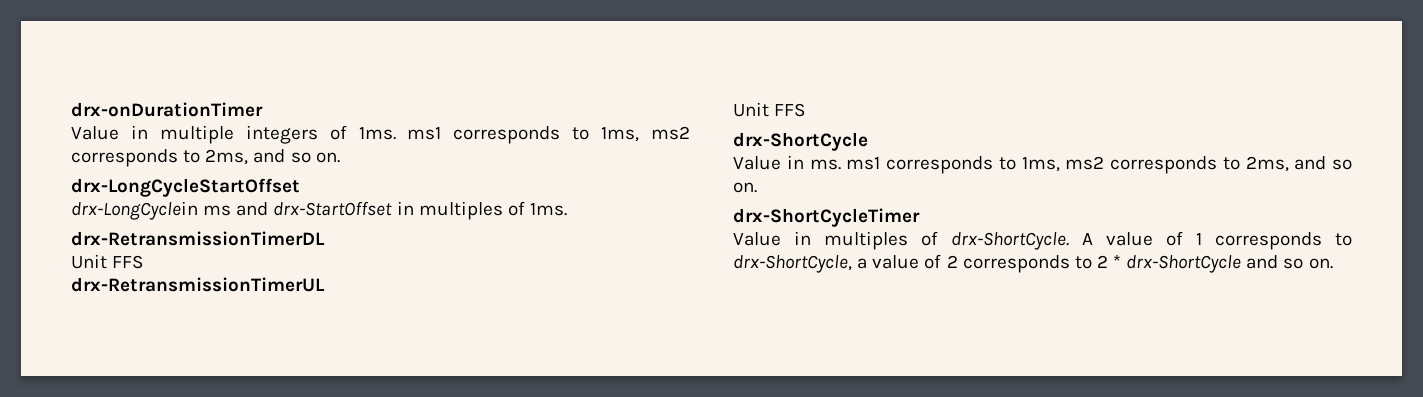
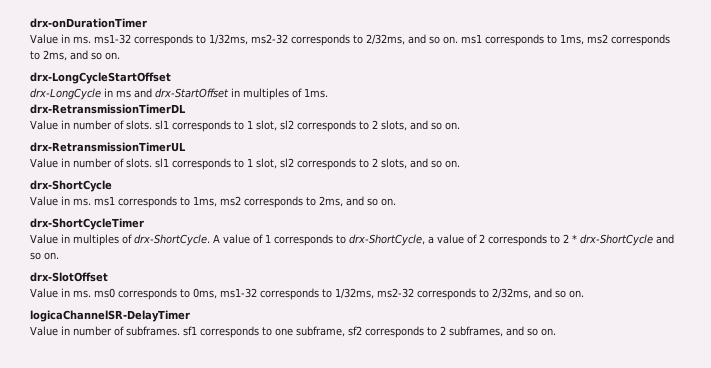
[159,125,396,144] multiple integers of 1ms. -> [73,34,458,46] ms. ms1-32 corresponds to 1/32ms, ms2-32 corresponds to 2/32ms, and so on.
[71,201,198,220] drx-LongCyclein -> [30,88,113,100] drx-LongCycle in
[71,254,144,269] [71,277,325,292] [733,102,806,117] Unit FFS // drx-RetransmissionTimerUL // Unit FFS -> [30,120,460,132] [30,142,186,152] [30,158,460,170] Value in number of slots. sl1 corresponds to 1 slot, sl2 corresponds to 2 slots, and so on. // drx-RetransmissionTimerUL // Value in number of slots. sl1 corresponds to 1 slot, sl2 corresponds to 2 slots, and so on.
(1333, 263) none -> [30,272,108,282] [30,288,584,300] [30,310,190,322] [30,326,556,338] // drx-SlotOffset // Value in ms. ms0 corresponds to 0ms, ms1-32 corresponds to 1/32ms, ms2-32 corresponds to 2/32ms, and so on. // logicaChannelSR-DelayTimer // Value in number of subframes. sf1 corresponds to one subframe, sf2 corresponds to 2 subframes, and so on.

